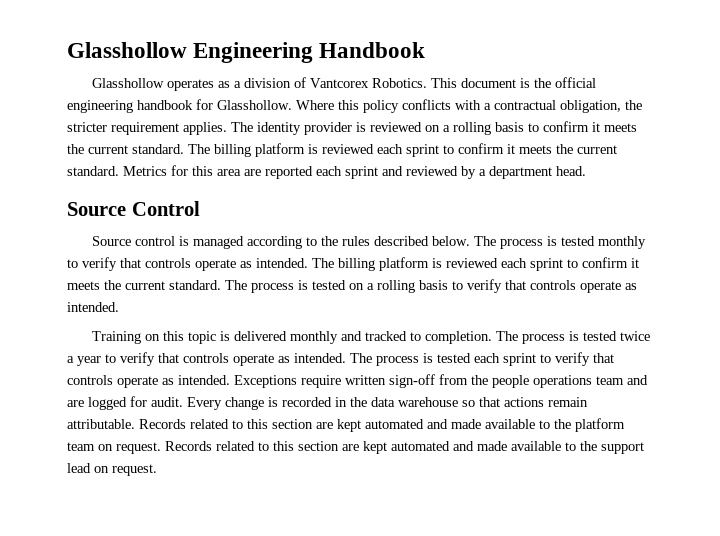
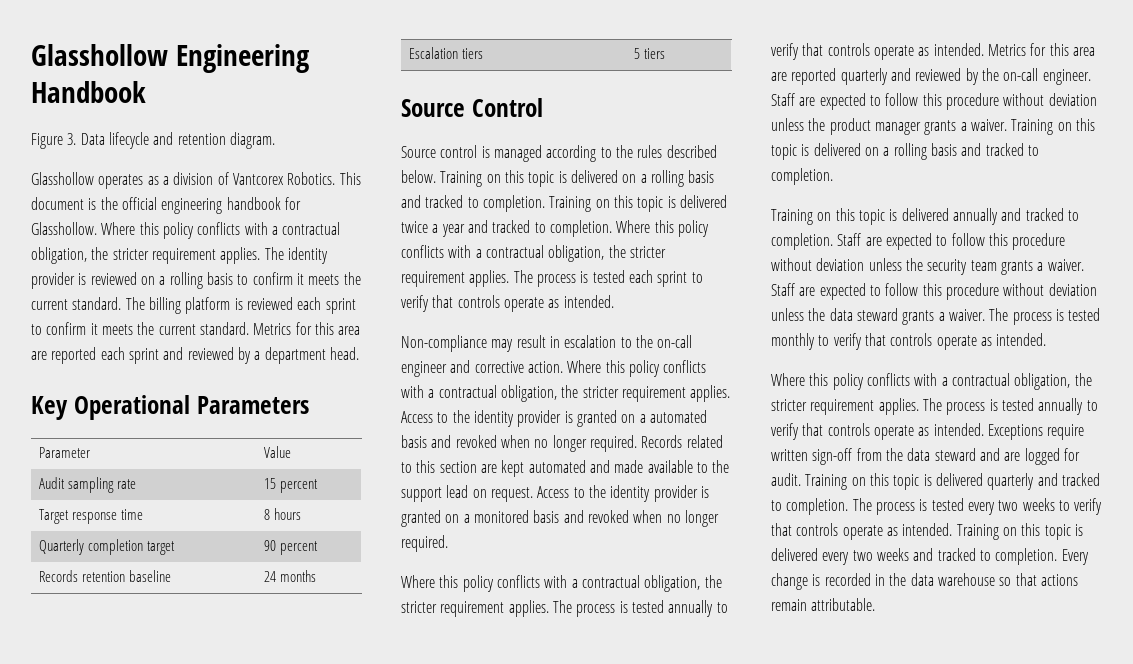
(426, 50) none -> [31,132,275,149] // Figure 3. Data lifecycle and retention diagram.
(586, 171) none -> [31,395,309,420] [39,447,91,458] [264,446,292,458] [39,477,137,493] [264,478,319,493] [39,509,144,524] [264,508,302,520] [39,539,176,555] [264,540,319,555] [39,570,172,582] [264,570,317,582] [409,47,484,59] [634,48,666,59] // Key Operational Parameters // Parameter | Value // Audit sampling rate | 15 percent // Target response time | 8 hours // Quarterly completion target | 90 percent // Records retention baseline | 24 months // Escalation tiers | 5 tiers
[473,236,646,249] [67,257,639,271] [67,279,637,293] [67,302,119,312] [91,331,650,344] [67,352,346,366] The process is tested monthly to verify that controls operate as intended. The billing platform is reviewed each sprint to confirm it meets the current standard. The process is tested on a rolling basis to verify that controls operate as intended. // Training on this topic is delivered monthly and tracked to completion. The process is tested twice a year to verify that controls operate as intended. -> [440,170,715,187] [401,195,727,212] [401,220,709,237] [401,245,666,262] [401,270,510,287] Training on this topic is delivered on a rolling basis and tracked to completion. Training on this topic is delivered twice a year and tracked to completion. Where this policy conflicts with a contractual obligation, the stricter requirement applies.
[234,374,648,388] [67,396,588,410] [67,418,625,432] [67,442,161,454] Exceptions require written sign-off from the people operations team and are logged for audit. Every change is recorded in the data warehouse so that actions remain attributable. Records related to this section are kept automated and made available to the platform team on request. -> [401,335,693,352] [401,360,707,377] [401,385,731,402] [401,410,707,427] [401,435,637,452] // Non-compliance may result in escalation to the on-call engineer and corrective action. Where this policy conflicts with a contractual obligation, the stricter requirement applies. Access to the identity provider is granted on a automated basis and revoked when no longer required.
(157, 470) none -> [537,485,709,502] [401,510,719,527] [401,535,448,552] [401,575,722,592] [401,600,728,617] [771,43,1095,60] [771,68,1091,85] [771,93,1097,110] [771,118,1095,135] [771,143,1039,160] [771,168,833,185] [771,208,1079,225] [771,233,1066,250] [771,258,1084,275] [771,283,1097,300] [771,308,1101,325] [771,333,1047,350] [771,373,1092,390] [771,398,1098,415] [771,423,1085,440] [771,448,1080,465] [771,473,1100,490] [771,498,1103,515] [771,523,1083,540] [771,548,1089,565] [771,573,1078,590] [771,598,876,611] Access to the identity provider is granted on a monitored basis and revoked when no longer required. // Where this policy conflicts with a contractual obligation, the stricter requirement applies. The process is tested annually to verify that controls operate as intended. Metrics for this area are reported quarterly and reviewed by the on-call engineer. Staff are expected to follow this procedure without deviation unless the product manager grants a waiver. Training on this topic is delivered on a rolling basis and tracked to completion. // Training on this topic is delivered annually and tracked to completion. Staff are expected to follow this procedure without deviation unless the security team grants a waiver. Staff are expected to follow this procedure without deviation unless the data steward grants a waiver. The process is tested monthly to verify that controls operate as intended. // Where this policy conflicts with a contractual obligation, the stricter requirement applies. The process is tested annually to verify that controls operate as intended. Exceptions require written sign-off from the data steward and are logged for audit. Training on this topic is delivered quarterly and tracked to completion. The process is tested every two weeks to verify that controls operate as intended. Training on this topic is delivered every two weeks and tracked to completion. Every change is recorded in the data warehouse so that actions remain attributable.

